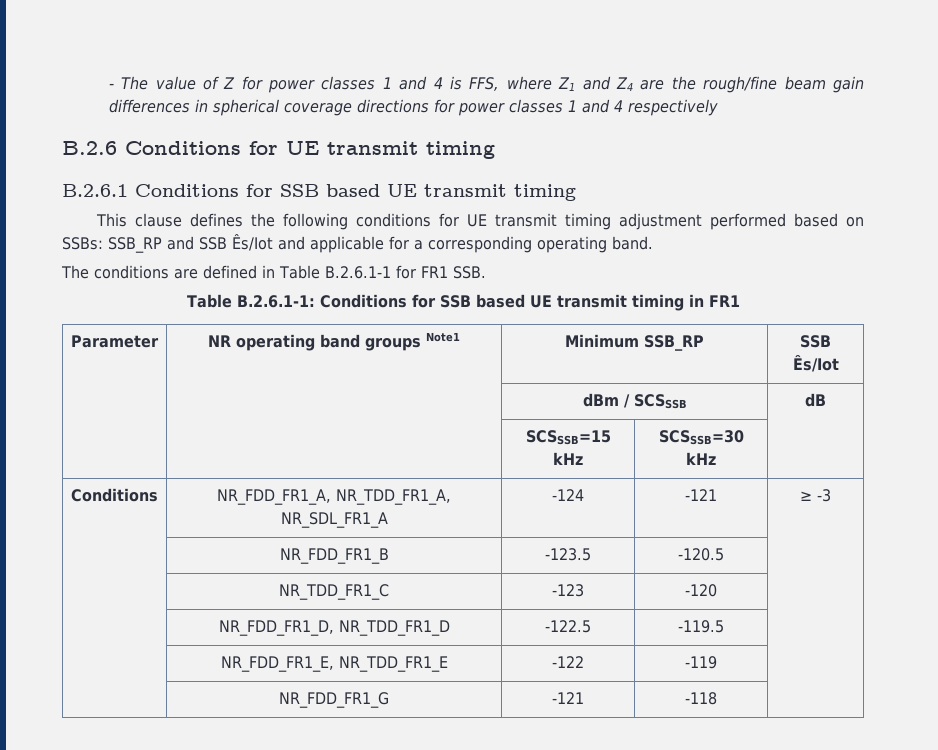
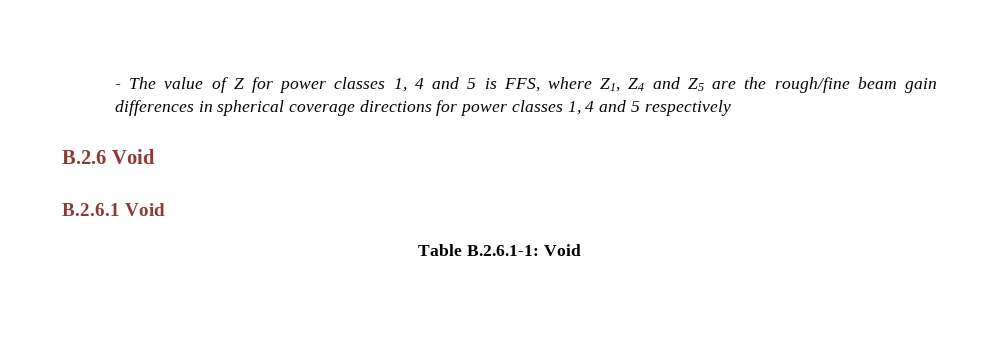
[382,76,634,91] 1 and 4 is FFS, where Z1 and Z4 -> [393,77,704,92] 1, 4 and 5 is FFS, where Z1, Z4 and Z5
[567,99,718,116] [62,141,495,159] [62,184,576,201] [95,213,865,230] [62,234,653,253] [61,265,486,279] [186,294,740,311] [71,335,159,348] [208,332,460,351] [565,334,704,351] [800,335,831,348] [792,355,839,372] [582,393,687,409] [805,393,826,407] [525,430,611,445] [553,452,583,465] [658,430,744,445] [686,452,716,465] [71,488,158,502] [217,489,451,505] [280,512,388,528] [552,489,584,501] [685,489,717,501] [800,489,831,502] [279,548,389,564] [545,548,591,561] [678,548,724,561] [279,584,389,600] [552,584,584,597] [685,584,717,597] [218,620,450,636] [545,620,591,633] [678,620,724,633] [220,656,448,672] [552,656,584,668] [685,656,717,669] [279,692,389,708] [552,692,584,704] [685,692,717,705] 1 and 4 respectively // B.2.6 Conditions for UE transmit timing // B.2.6.1 Conditions for SSB based UE transmit timing // This clause defines the following conditions for UE transmit timing adjustment performed based on SSBs: SSB_RP and SSB Ês/Iot and applicable for a corresponding operating band. // The conditions are defined in Table B.2.6.1-1 for FR1 SSB. // Table B.2.6.1-1: Conditions for SSB based UE transmit timing in FR1 // Parameter | NR operating band groups Note1 | Minimum SSB_RP | SSB Ês/Iot // | | dBm / SCSSSB | dB // | | SCSSSB=15 kHz | SCSSSB=30 kHz | // Conditions | NR_FDD_FR1_A, NR_TDD_FR1_A, NR_SDL_FR1_A | -124 | -121 | ≥ -3 // | NR_FDD_FR1_B | -123.5 | -120.5 | // | NR_TDD_FR1_C | -123 | -120 | // | NR_FDD_FR1_D, NR_TDD_FR1_D | -122.5 | -119.5 | // | NR_FDD_FR1_E, NR_TDD_FR1_E | -122 | -119 | // | NR_FDD_FR1_G | -121 | -118 | -> [567,100,731,116] [62,149,155,164] [62,203,166,216] [418,244,581,256] 1, 4 and 5 respectively // B.2.6 Void // B.2.6.1 Void // Table B.2.6.1-1: Void

